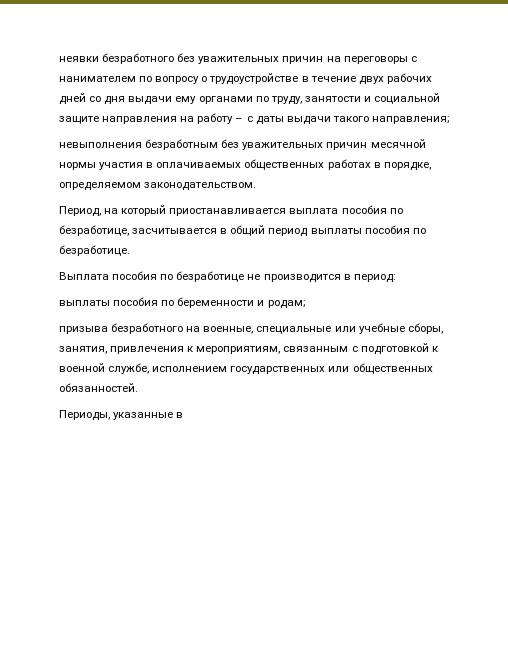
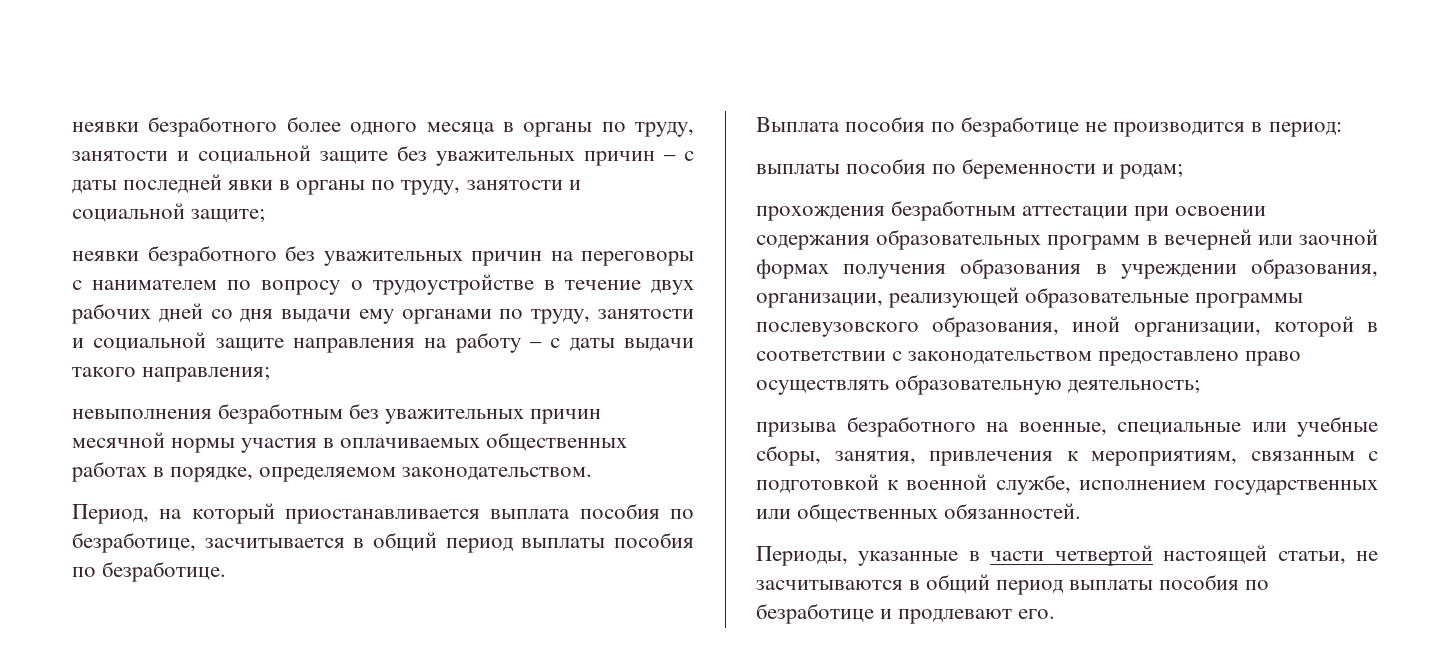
[59,53,175,64] неявки безработного -> [72,116,694,137] [72,145,694,166] [72,174,581,195] [72,203,266,223] [72,245,277,266] неявки безработного более одного месяца в органы по труду, занятости и социальной защите без уважительных причин – с даты последней явки в органы по труду, занятости и социальной защите; // неявки безработного
(306, 304) none -> [756,200,1267,221] [756,229,1378,250] [756,258,1378,279] [756,287,1304,308] [756,316,1378,337] [756,351,1302,366] [756,374,1201,395] // прохождения безработным аттестации при освоении содержания образовательных программ в вечерней или заочной формах получения образования в учреждении образования, организации, реализующей образовательные программы послевузовского образования, иной организации, которой в соответствии с законодательством предоставлено право осуществлять образовательную деятельность;
(184, 415) none -> [990,545,1378,566] [756,574,1270,595] [756,603,1056,624] части четвертой настоящей статьи, не засчитываются в общий период выплаты пособия по безработице и продлевают его.

